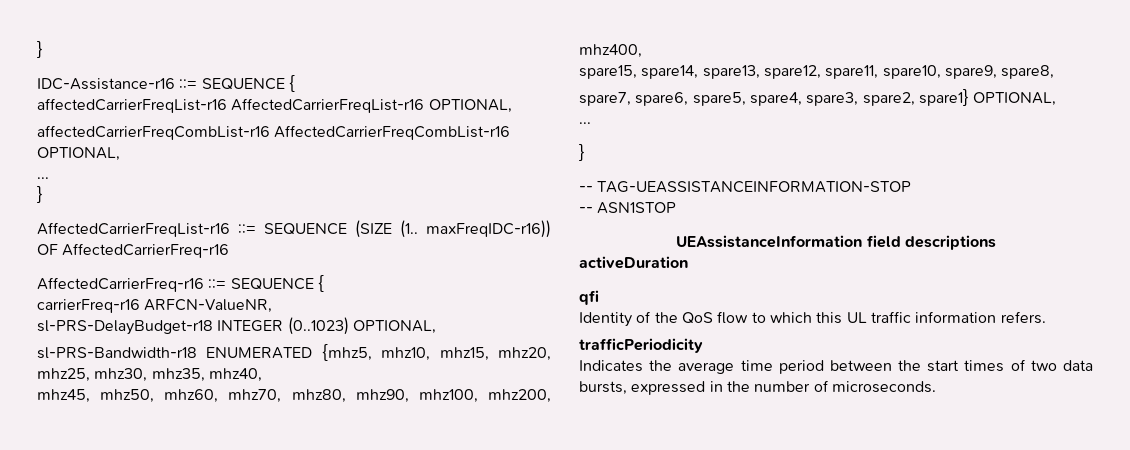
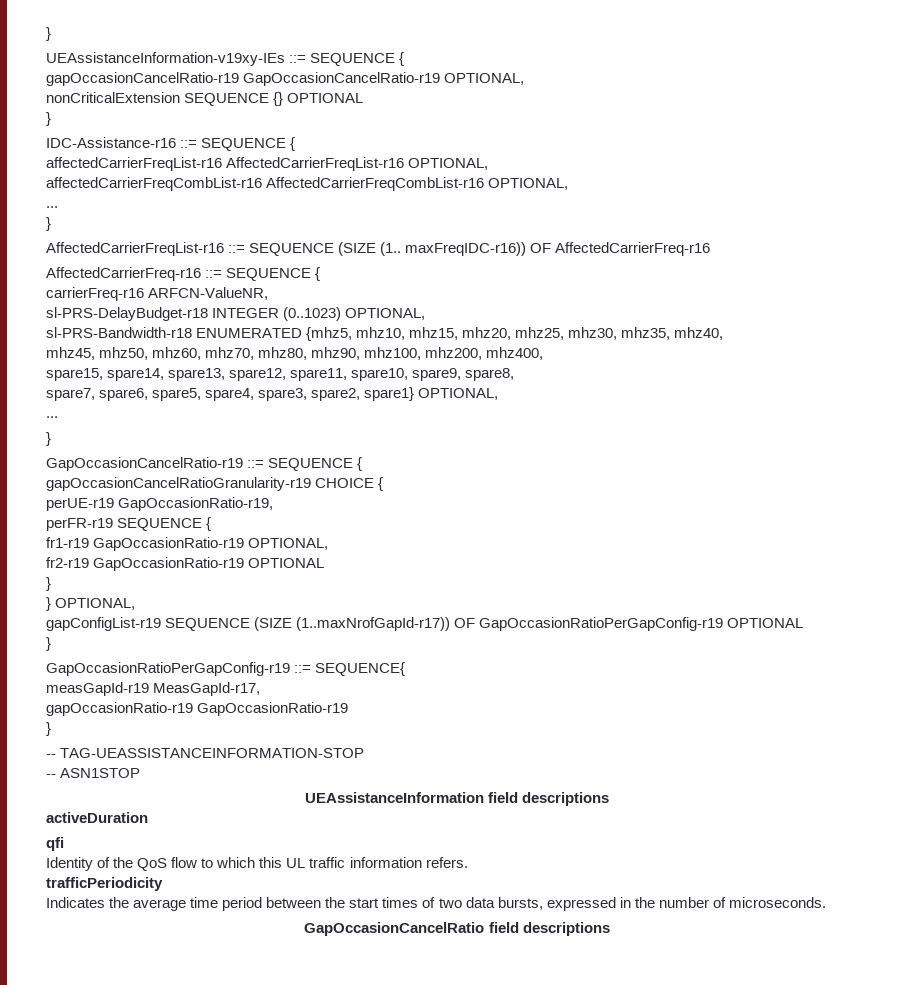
[37,41,43,58] } -> [46,27,51,41] [46,52,405,66] [46,72,525,86] [46,92,364,106] [46,112,51,126] } // UEAssistanceInformation-v19xy-IEs ::= SEQUENCE { // gapOccasionCancelRatio-r19 GapOccasionCancelRatio-r19 OPTIONAL, // nonCriticalExtension SEQUENCE {} OPTIONAL // }
(585, 152) none -> [46,457,363,471] [46,477,384,491] [46,497,274,511] [46,517,212,531] [46,537,329,551] [46,557,325,571] [46,577,51,591] [46,597,136,611] [46,617,804,631] [46,637,51,651] [46,662,406,676] [46,682,261,696] [46,702,349,716] [46,722,51,736] // GapOccasionCancelRatio-r19 ::= SEQUENCE { // gapOccasionCancelRatioGranularity-r19 CHOICE { // perUE-r19 GapOccasionRatio-r19, // perFR-r19 SEQUENCE { // fr1-r19 GapOccasionRatio-r19 OPTIONAL, // fr2-r19 GapOccasionRatio-r19 OPTIONAL // } // } OPTIONAL, // gapConfigList-r19 SEQUENCE (SIZE (1..maxNrofGapId-r17)) OF GapOccasionRatioPerGapConfig-r19 OPTIONAL // } // GapOccasionRatioPerGapConfig-r19 ::= SEQUENCE{ // measGapId-r19 MeasGapId-r17, // gapOccasionRatio-r19 GapOccasionRatio-r19 // }
(936, 387) none -> [304,922,610,936] // GapOccasionCancelRatio field descriptions

